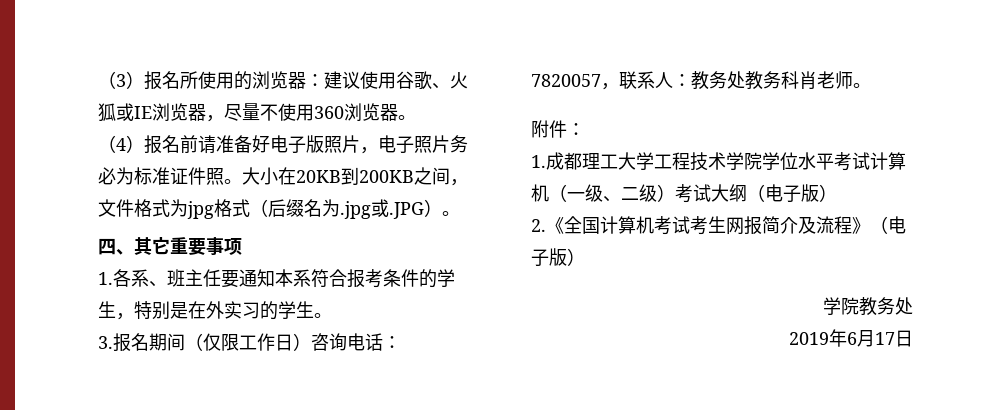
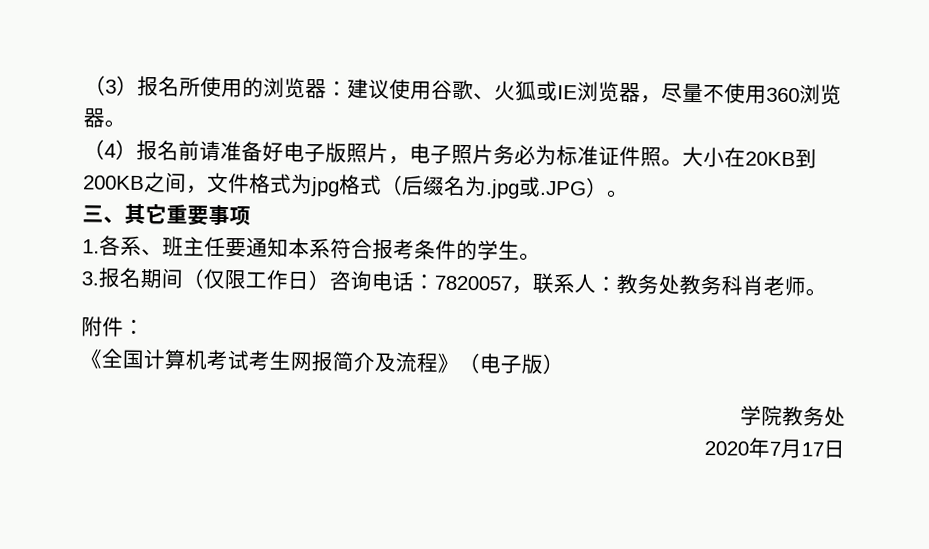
[98,238,116,255] 四 -> [82,205,104,223] 三
[116,301,314,320] ，特别是在外实习的学生 -> (520, 250) none
[531,152,906,171] [531,184,837,203] [531,219,546,232] 1.成都理工大学工程技术学院学位水平考试计算机（一级、二级）考试大纲（电子版） // 2. -> (145, 327) none
[789,329,857,347] 2019年6 -> [704,437,781,458] 2020年7

